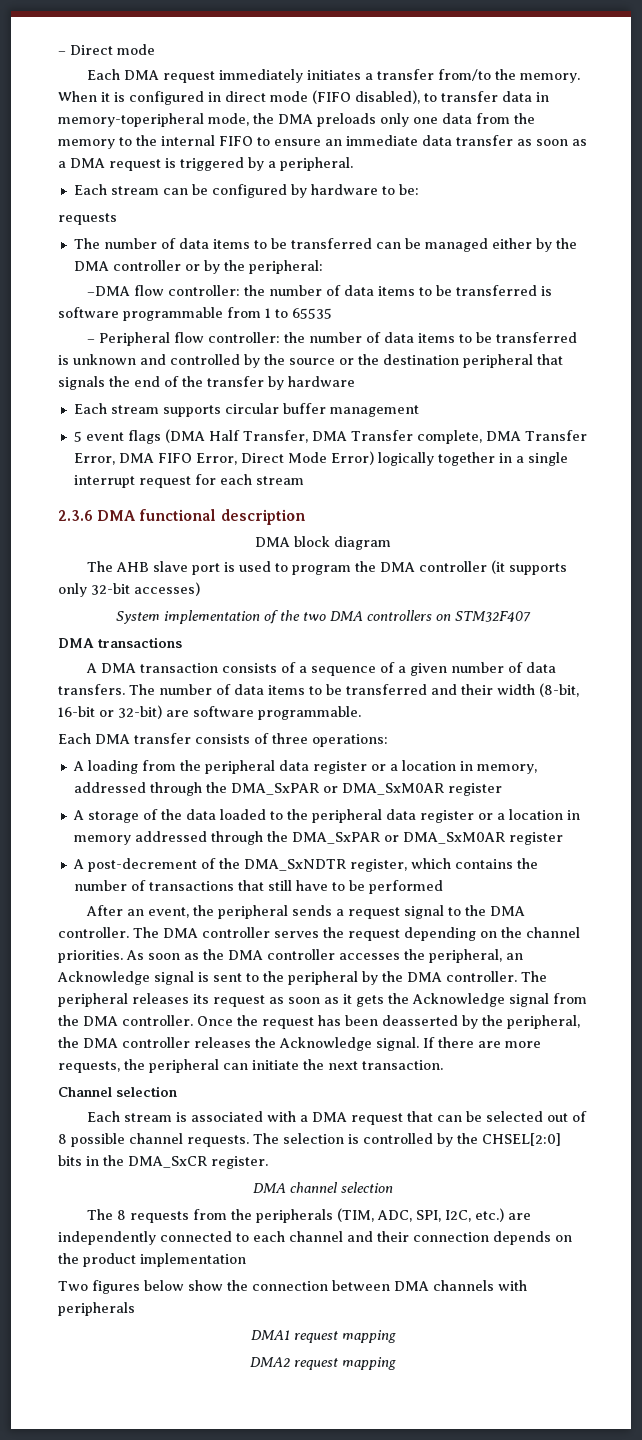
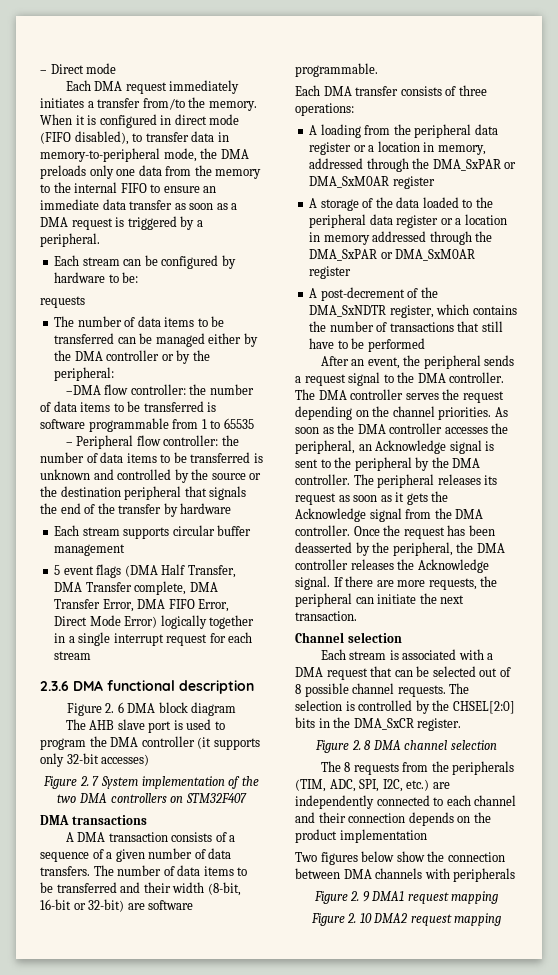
[58,113,204,127] memory-toperipheral -> [40,148,160,162] memory-to-peripheral
(305, 517) none -> [66,702,124,716] Figure 2. 6
(200, 589) none -> [43,776,100,789] Figure 2. 7
(268, 1162) none -> [315,740,372,753] Figure 2. 8
(135, 1309) none -> [313,891,370,904] Figure 2. 9
(396, 1336) none -> [310,913,372,926] Figure 2. 10

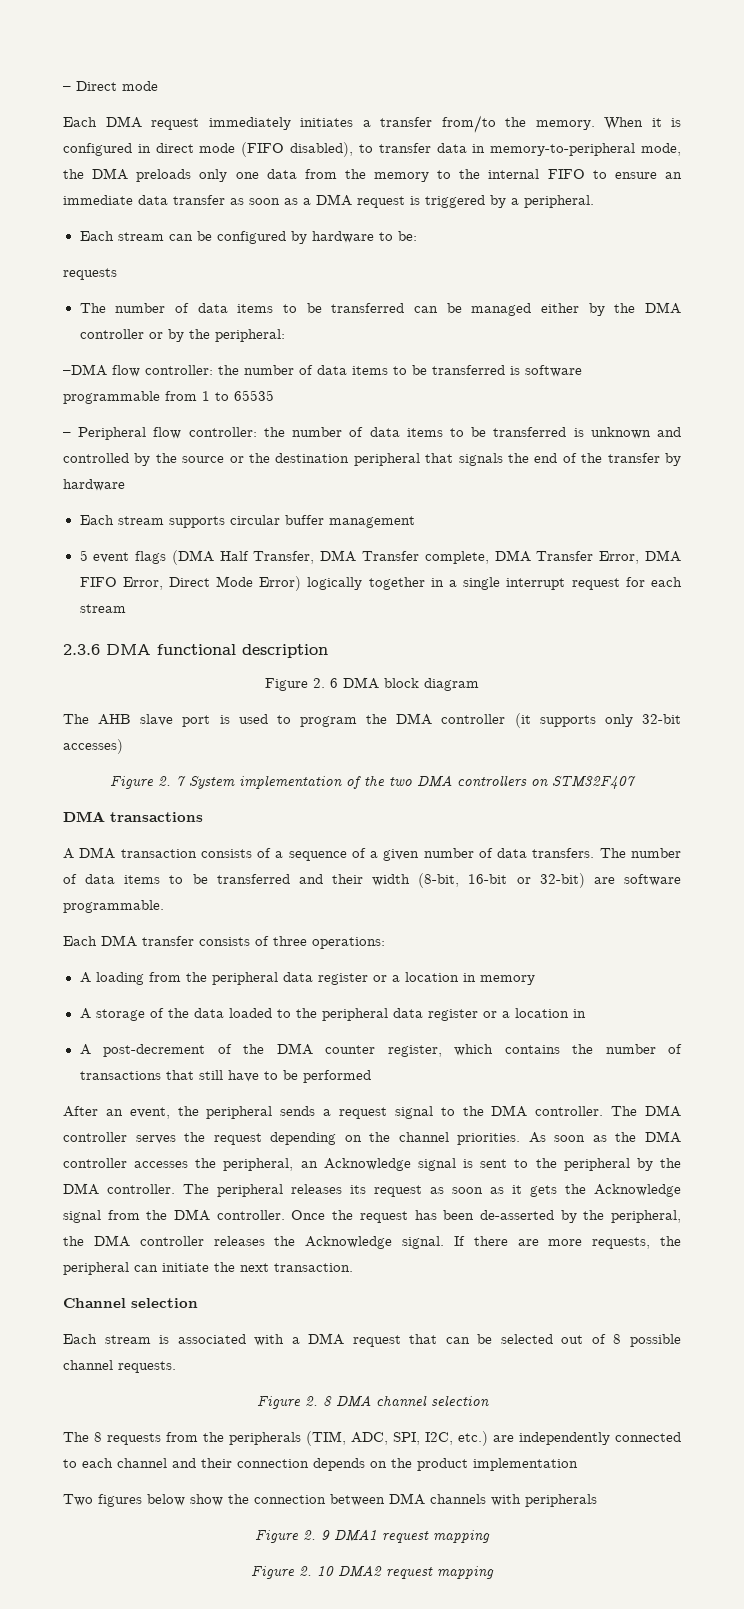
[437,145,486,155] [309,158,517,172] [309,176,435,189] memory, addressed through the DMA_SxPAR or DMA_SxM0AR register -> [479,975,535,985] memory
[323,231,493,245] [309,249,476,261] [309,266,352,279] memory addressed through the DMA_SxPAR or DMA_SxM0AR register -> (586, 1013) none
[309,305,387,317] DMA_SxNDTR -> [276,1043,375,1055] DMA counter
[295,542,352,553] deasserted -> [479,1210,554,1220] de-asserted
[449,683,470,694] [295,700,515,714] [295,717,462,731] The selection is controlled by the CHSEL[2:0] bits in the DMA_SxCR register. -> (176, 1367) none

